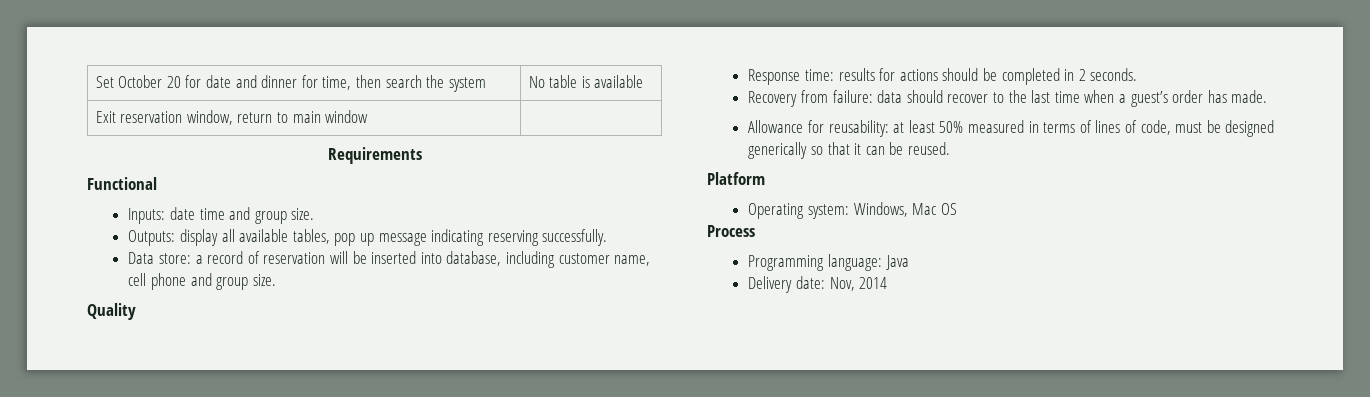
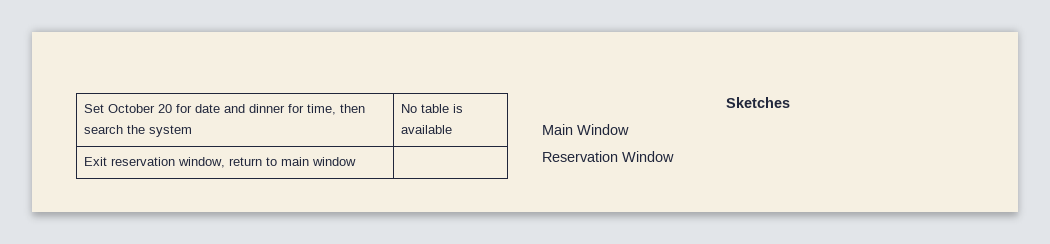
[327,147,422,164] [87,177,157,190] [128,207,315,224] [128,229,608,246] [128,251,651,268] [128,273,276,290] [87,303,136,320] [748,68,1138,85] [748,90,1268,107] [748,120,1275,137] [748,142,950,159] [707,172,765,185] [748,202,957,219] [707,225,755,237] [748,254,909,271] [748,276,888,293] Requirements // Functional // Inputs: date time and group size. // Outputs: display all available tables, pop up message indicating reserving successfully. // Data store: a record of reservation will be inserted into database, including customer name, cell phone and group size. // Quality // Response time: results for actions should be completed in 2 seconds. // Recovery from failure: data should recover to the last time when a guest’s order has made. // Allowance for reusability: at least 50% measured in terms of lines of code, must be designed generically so that it can be reused. // Platform // Operating system: Windows, Mac OS // Process // Programming language: Java // Delivery date: Nov, 2014 -> [726,97,790,108] [542,124,629,135] [542,151,674,162] Sketches // Main Window // Reservation Window

